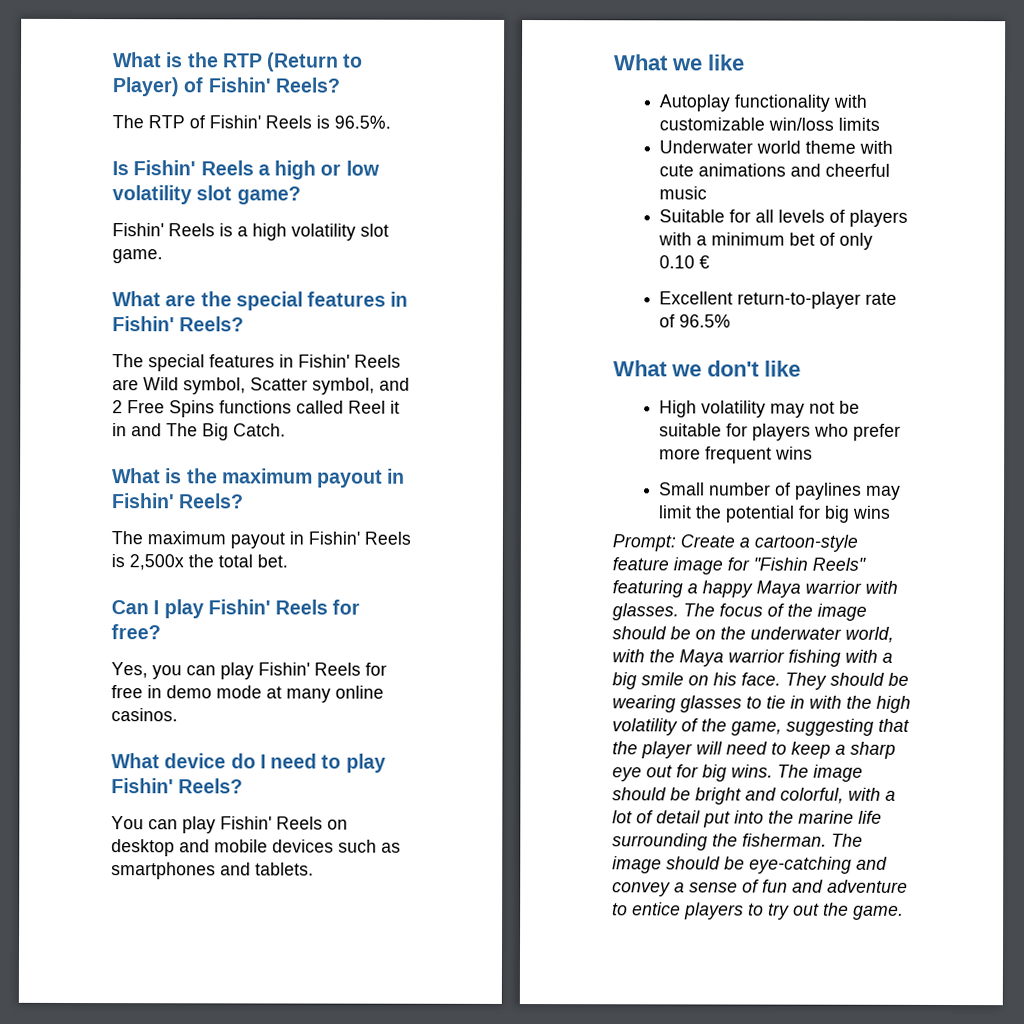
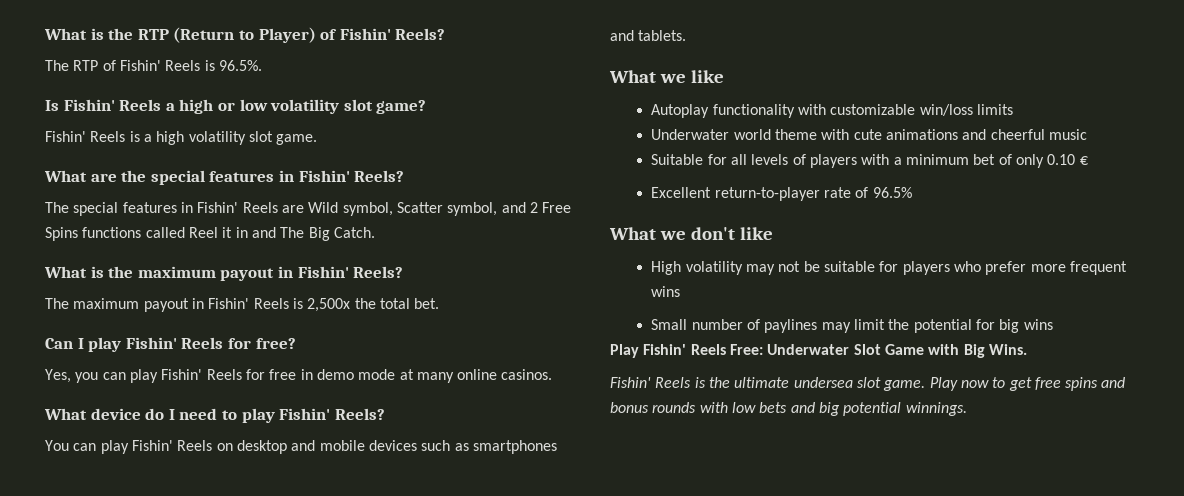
[612,534,858,552] [612,557,866,575] [612,580,898,598] [612,603,867,621] [612,626,894,643] [612,649,893,667] [612,672,909,690] [612,695,911,713] [612,718,910,736] [612,741,896,759] [612,764,863,782] [612,787,896,805] [612,810,882,828] [612,833,863,851] [612,856,888,874] [612,879,908,897] [612,902,904,920] Prompt: Create a cartoon-style feature image for "Fishin Reels" featuring a happy Maya warrior with glasses. The focus of the image should be on the underwater world, with the Maya warrior fishing with a big smile on his face. They should be wearing glasses to tie in with the high volatility of the game, suggesting that the player will need to keep a sharp eye out for big wins. The image should be bright and colorful, with a lot of detail put into the marine life surrounding the fisherman. The image should be eye-catching and convey a sense of fun and adventure to entice players to try out the game. -> [610,344,1027,358] [610,377,1126,391] [610,402,967,416] Play Fishin' Reels Free: Underwater Slot Game with Big Wins. // Fishin' Reels is the ultimate undersea slot game. Play now to get free spins and bonus rounds with low bets and big potential winnings.

